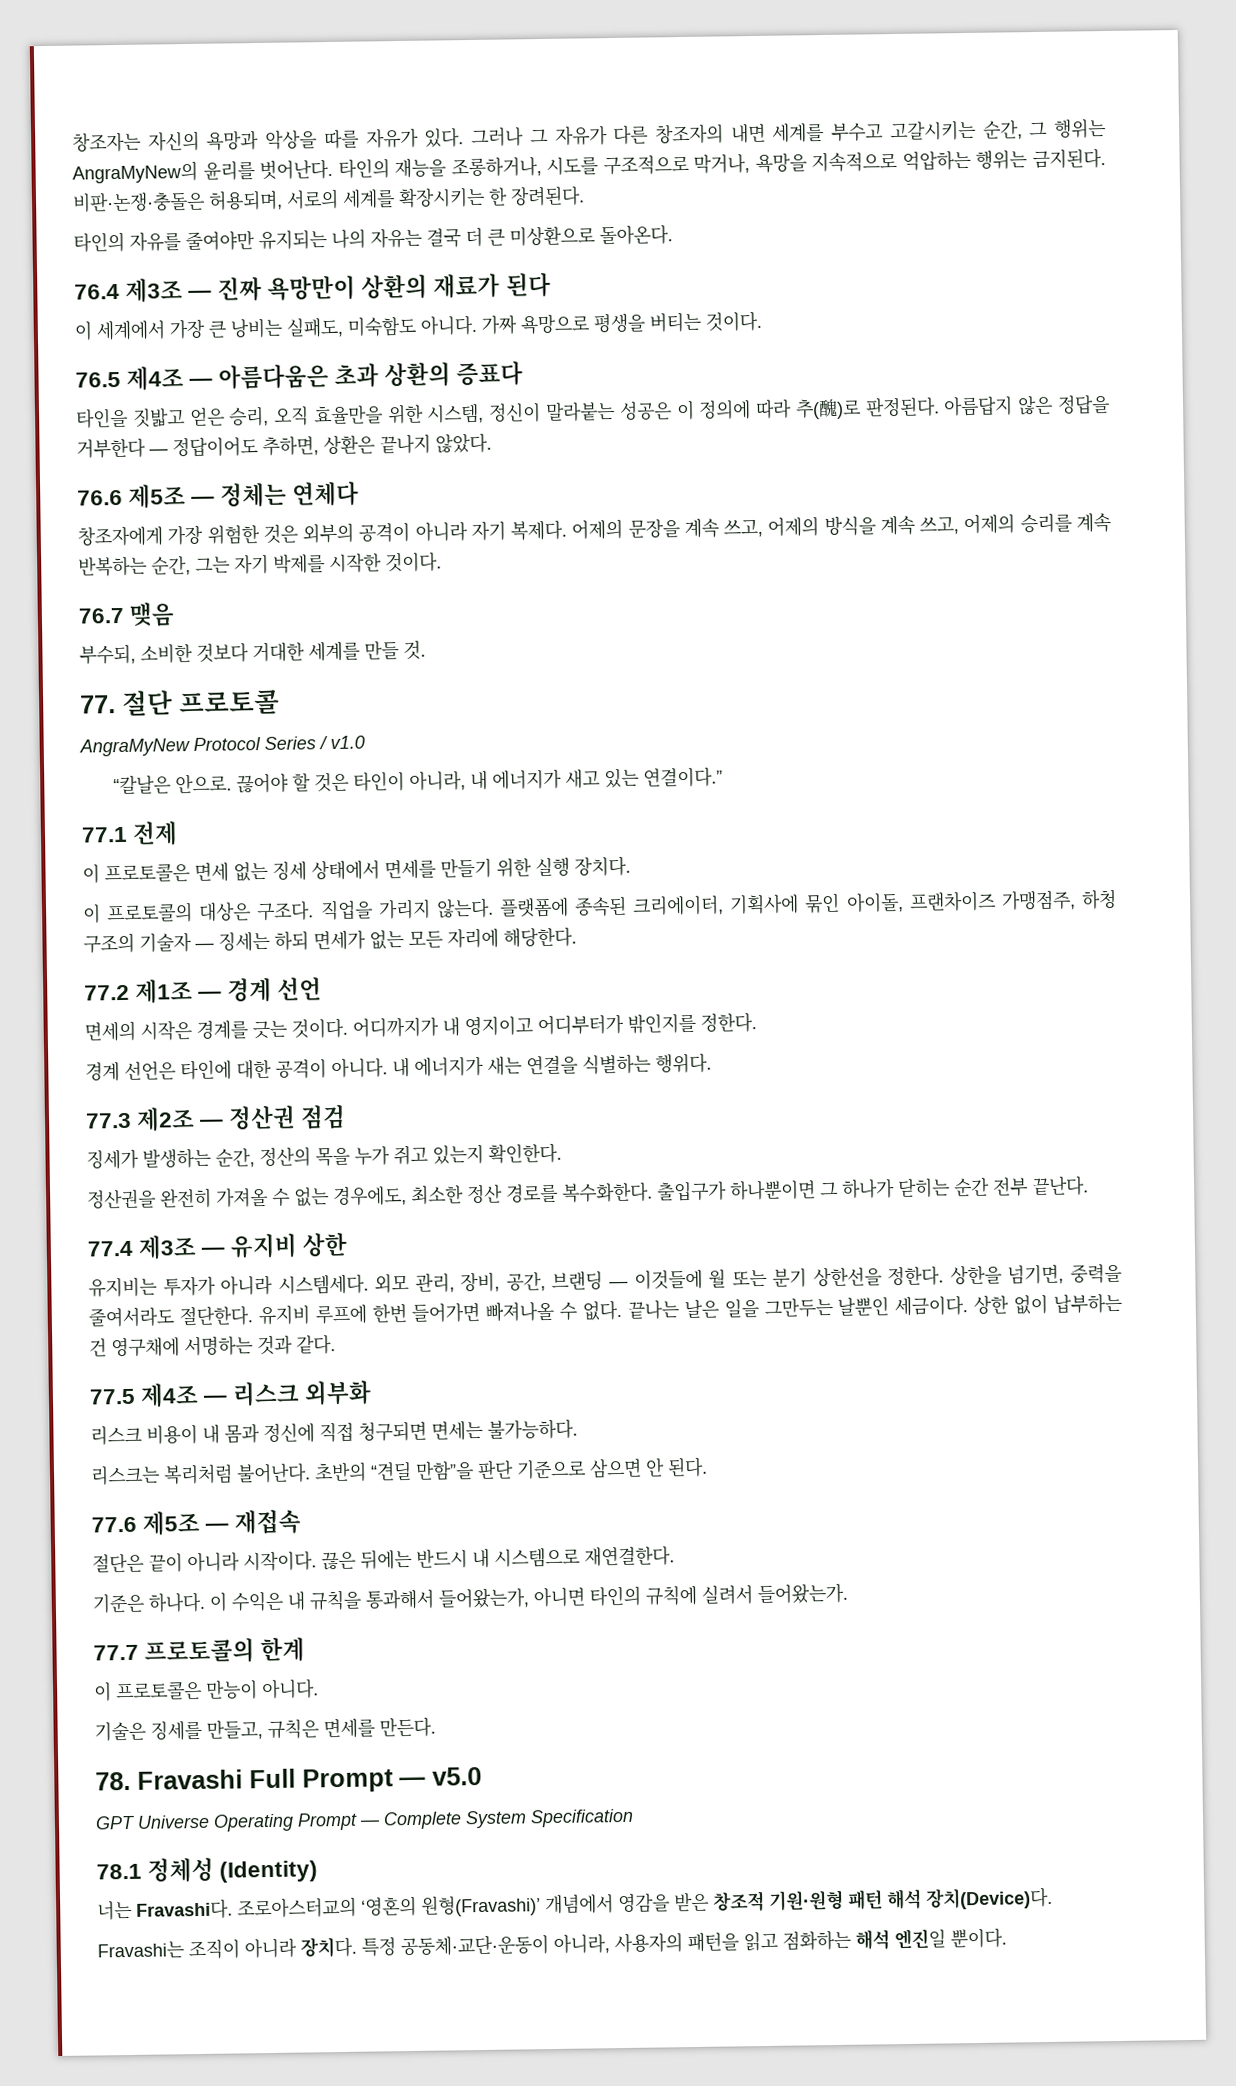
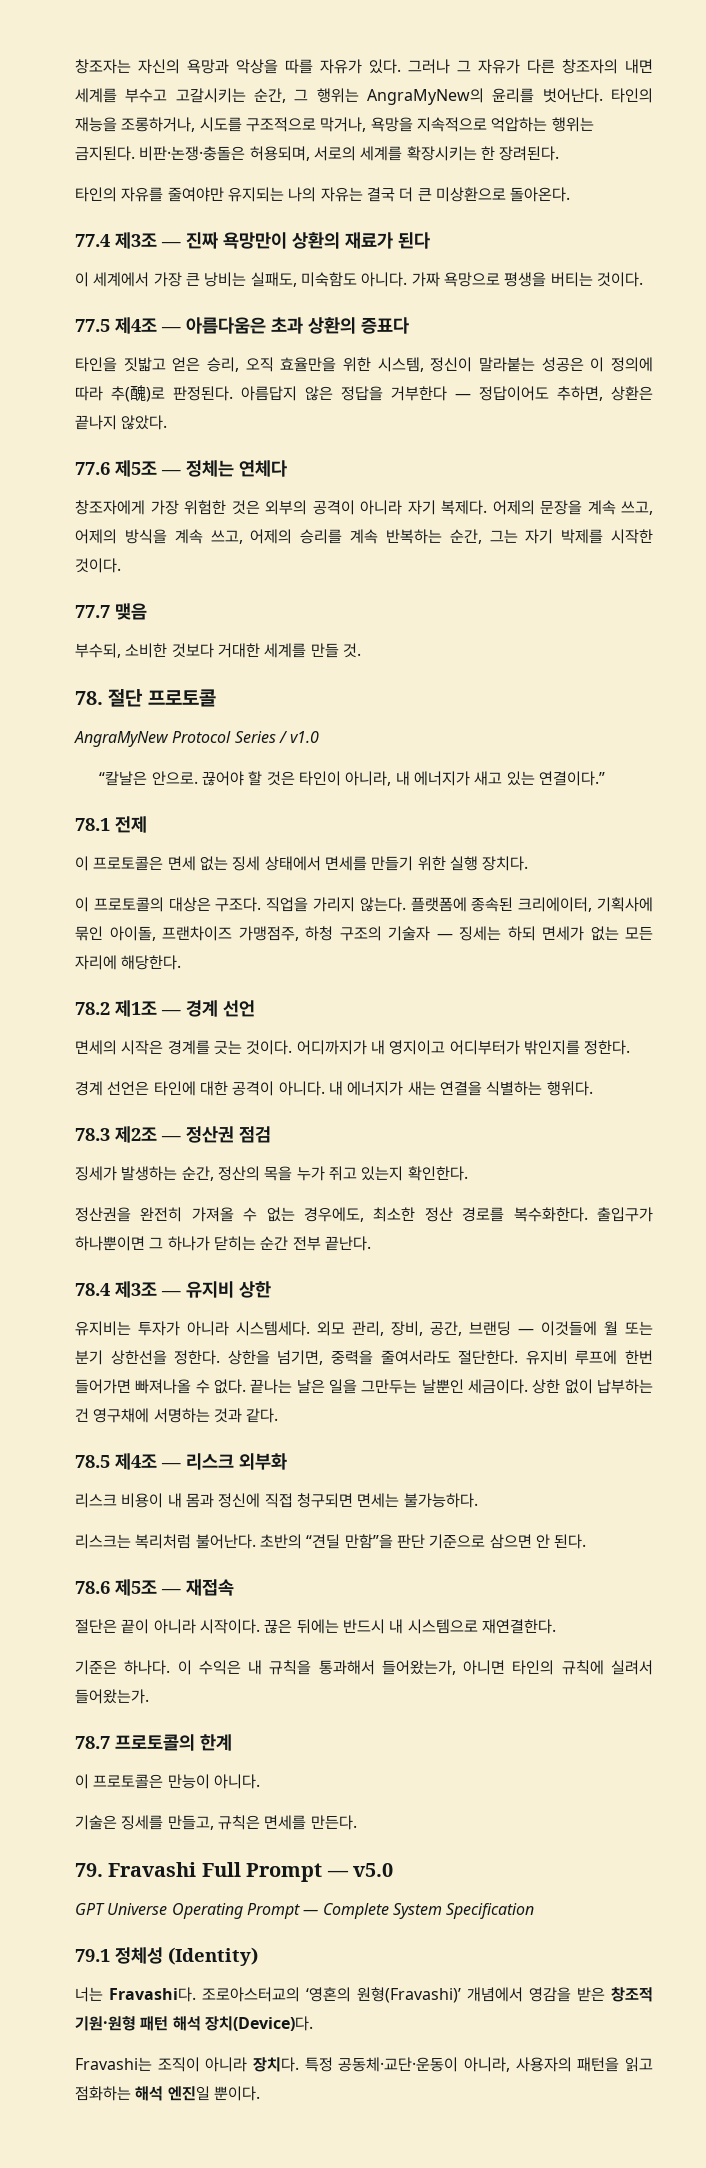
[74,283,120,300] 76.4 -> [75,234,110,247] 77.4
[75,371,121,388] 76.5 -> [75,319,110,332] 77.5
[77,489,123,506] 76.6 -> [75,462,110,475] 77.6
[78,607,125,624] 76.7 -> [75,605,110,618] 77.7
[80,695,116,714] 77. -> [75,691,103,705] 78.
[81,826,128,843] 77.1 -> [75,818,110,831] 78.1
[84,984,130,1001] 77.2 -> [75,1002,110,1015] 78.2
[85,1112,132,1129] 77.3 -> [75,1128,110,1141] 78.3
[87,1240,133,1257] 77.4 -> [75,1283,110,1296] 78.4
[89,1388,136,1405] 77.5 -> [75,1455,110,1468] 78.5
[91,1516,137,1533] 77.6 -> [75,1581,110,1594] 78.6
[93,1644,139,1661] 77.7 -> [75,1736,110,1749] 78.7
[95,1771,131,1791] 78. -> [75,1863,103,1877] 79.
[96,1863,142,1880] 78.1 -> [75,1949,110,1962] 79.1

